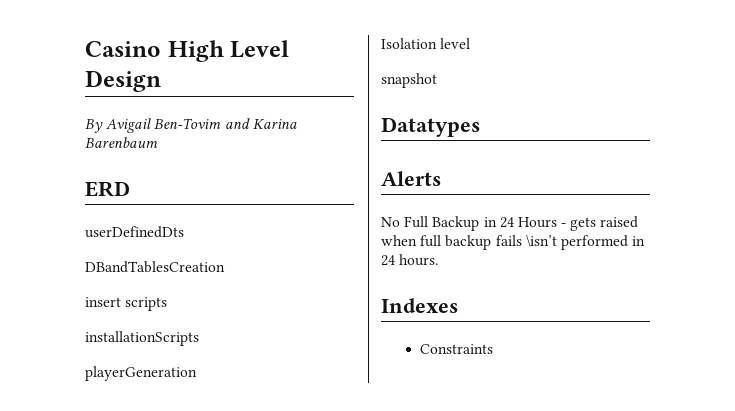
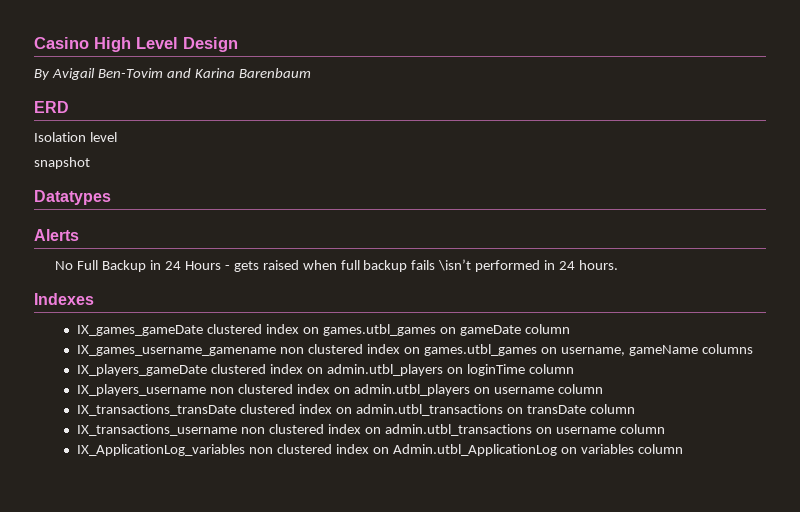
[85,226,184,238] [85,261,225,273] [85,297,168,311] [85,331,199,346] [85,366,197,381] // userDefinedDts // DBandTablesCreation // insert scripts // installationScripts // playerGeneration -> (69, 107) none
[420,344,494,354] Constraints -> [77,324,570,336] [77,344,753,356] [77,364,574,376] [77,384,603,396] [77,404,635,416] [77,424,665,436] [77,444,683,456] IX_games_gameDate clustered index on games.utbl_games on gameDate column // IX_games_username_gamename non clustered index on games.utbl_games on username, gameName columns // IX_players_gameDate clustered index on admin.utbl_players on loginTime column // IX_players_username non clustered index on admin.utbl_players on username column // IX_transactions_transDate clustered index on admin.utbl_transactions on transDate column // IX_transactions_username non clustered index on admin.utbl_transactions on username column // IX_ApplicationLog_variables non clustered index on Admin.utbl_ApplicationLog on variables column

